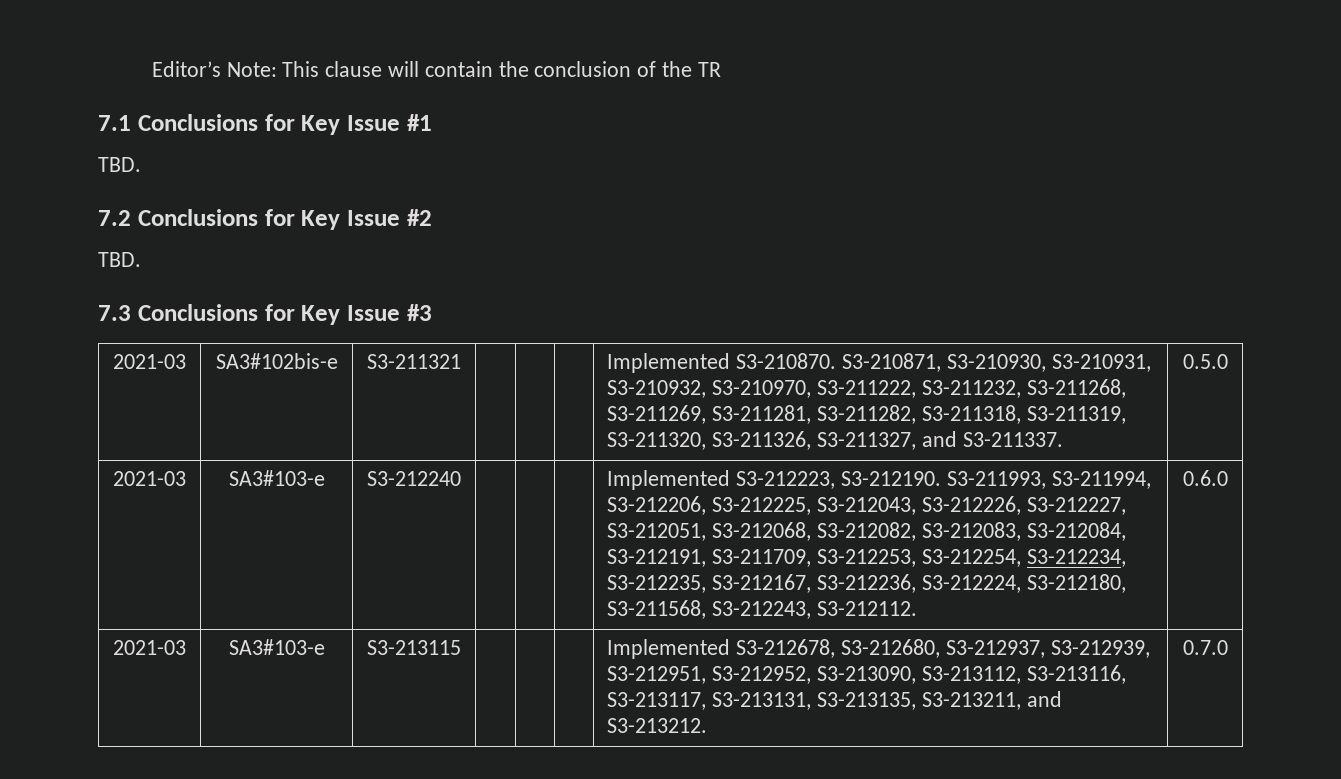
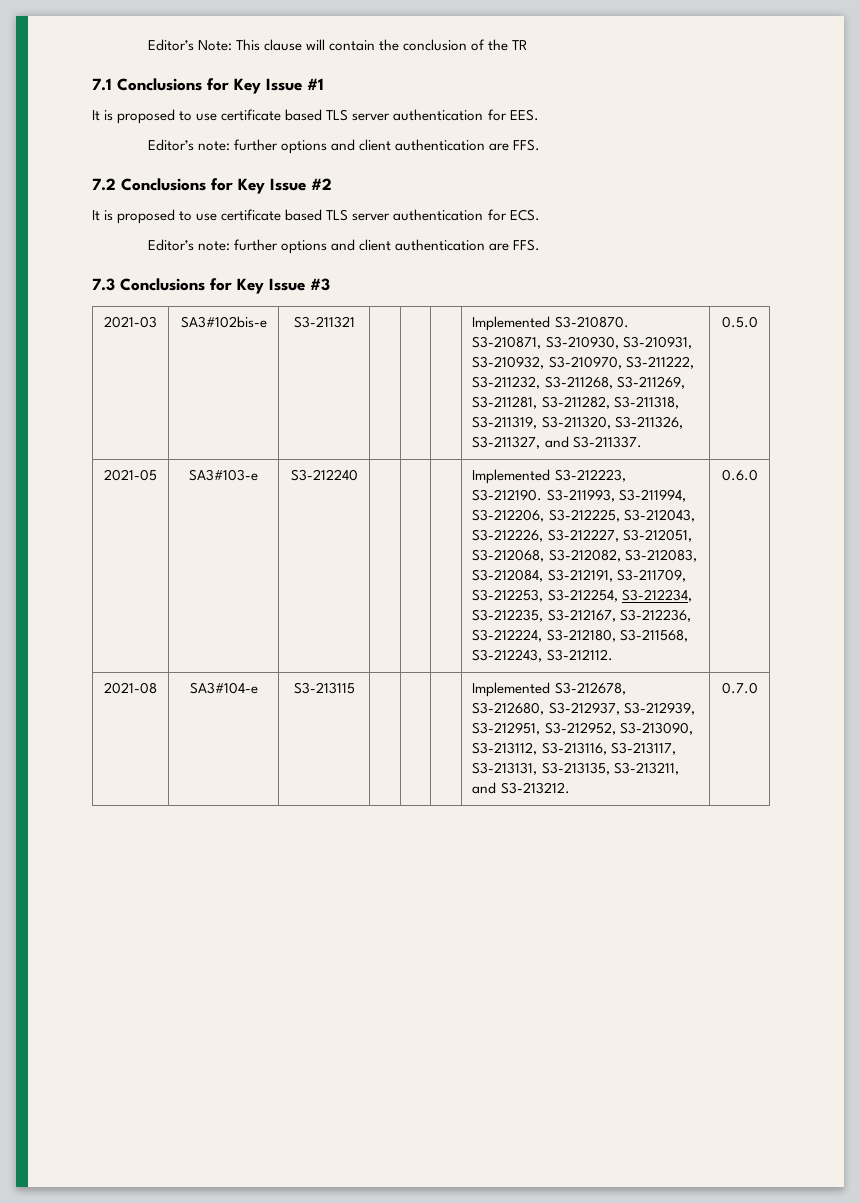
[98,157,141,172] TBD. -> [92,109,539,124] [147,139,541,154] It is proposed to use certificate based TLS server authentication for EES. // Editor’s note: further options and client authentication are FFS.
[98,252,141,267] TBD. -> [92,209,540,224] [147,239,541,254] It is proposed to use certificate based TLS server authentication for ECS. // Editor’s note: further options and client authentication are FFS.
[113,471,186,486] 2021-03 -> [104,469,157,481] 2021-05
[113,640,186,655] [228,639,325,655] 2021-03 | SA3#103-e -> [104,682,157,694] [189,682,258,694] 2021-08 | SA3#104-e

